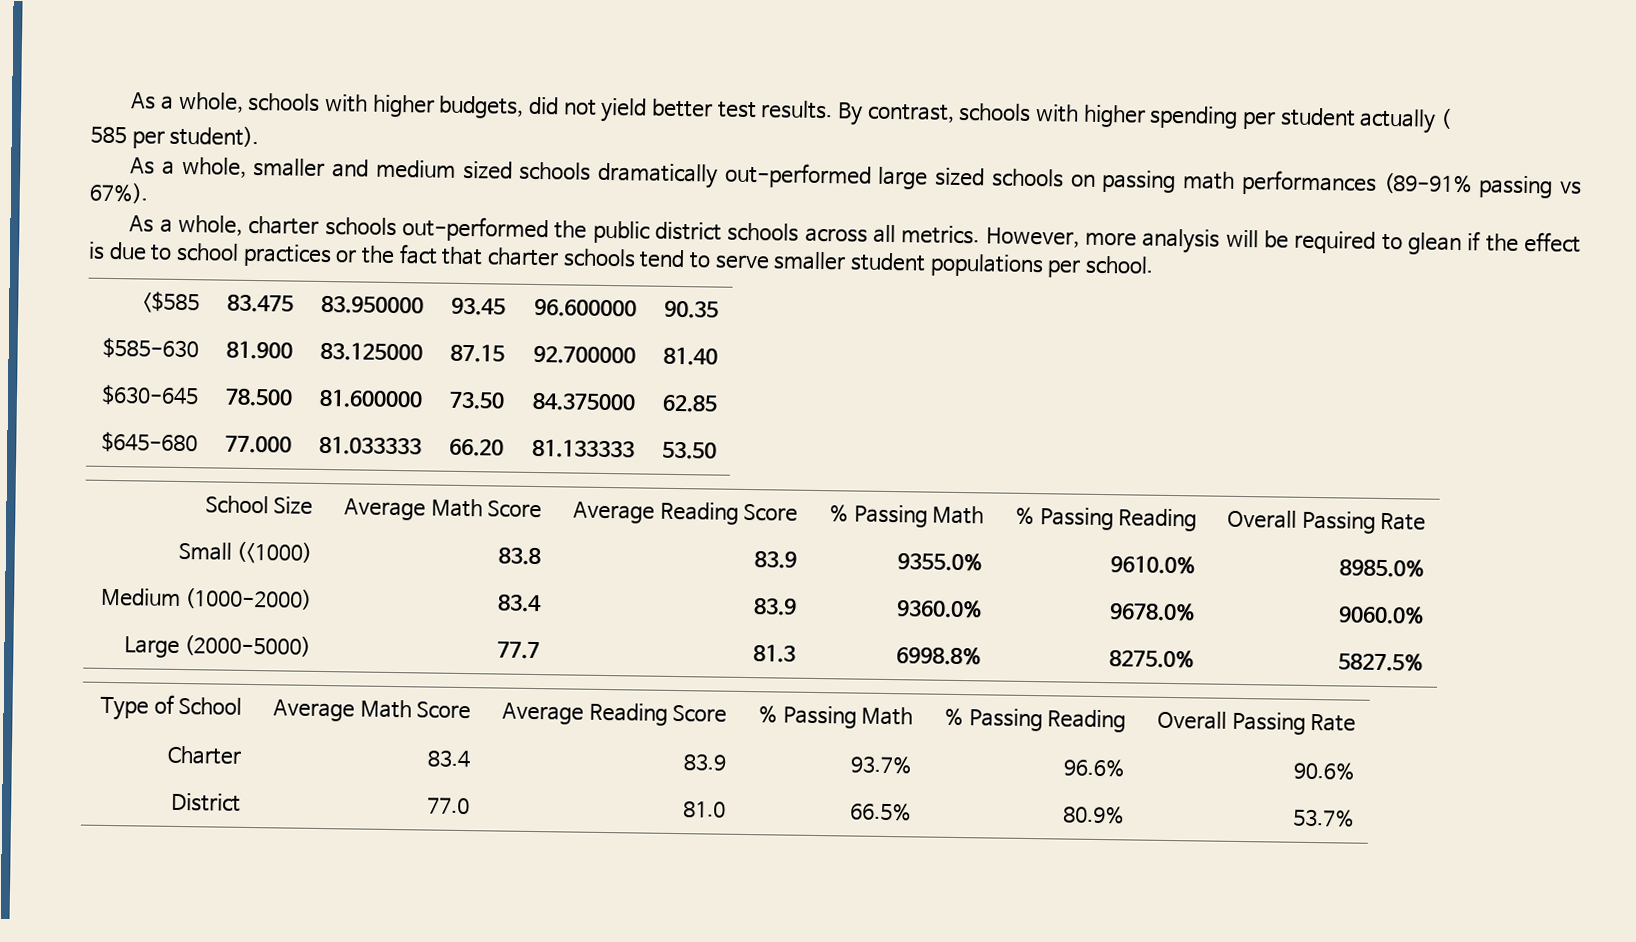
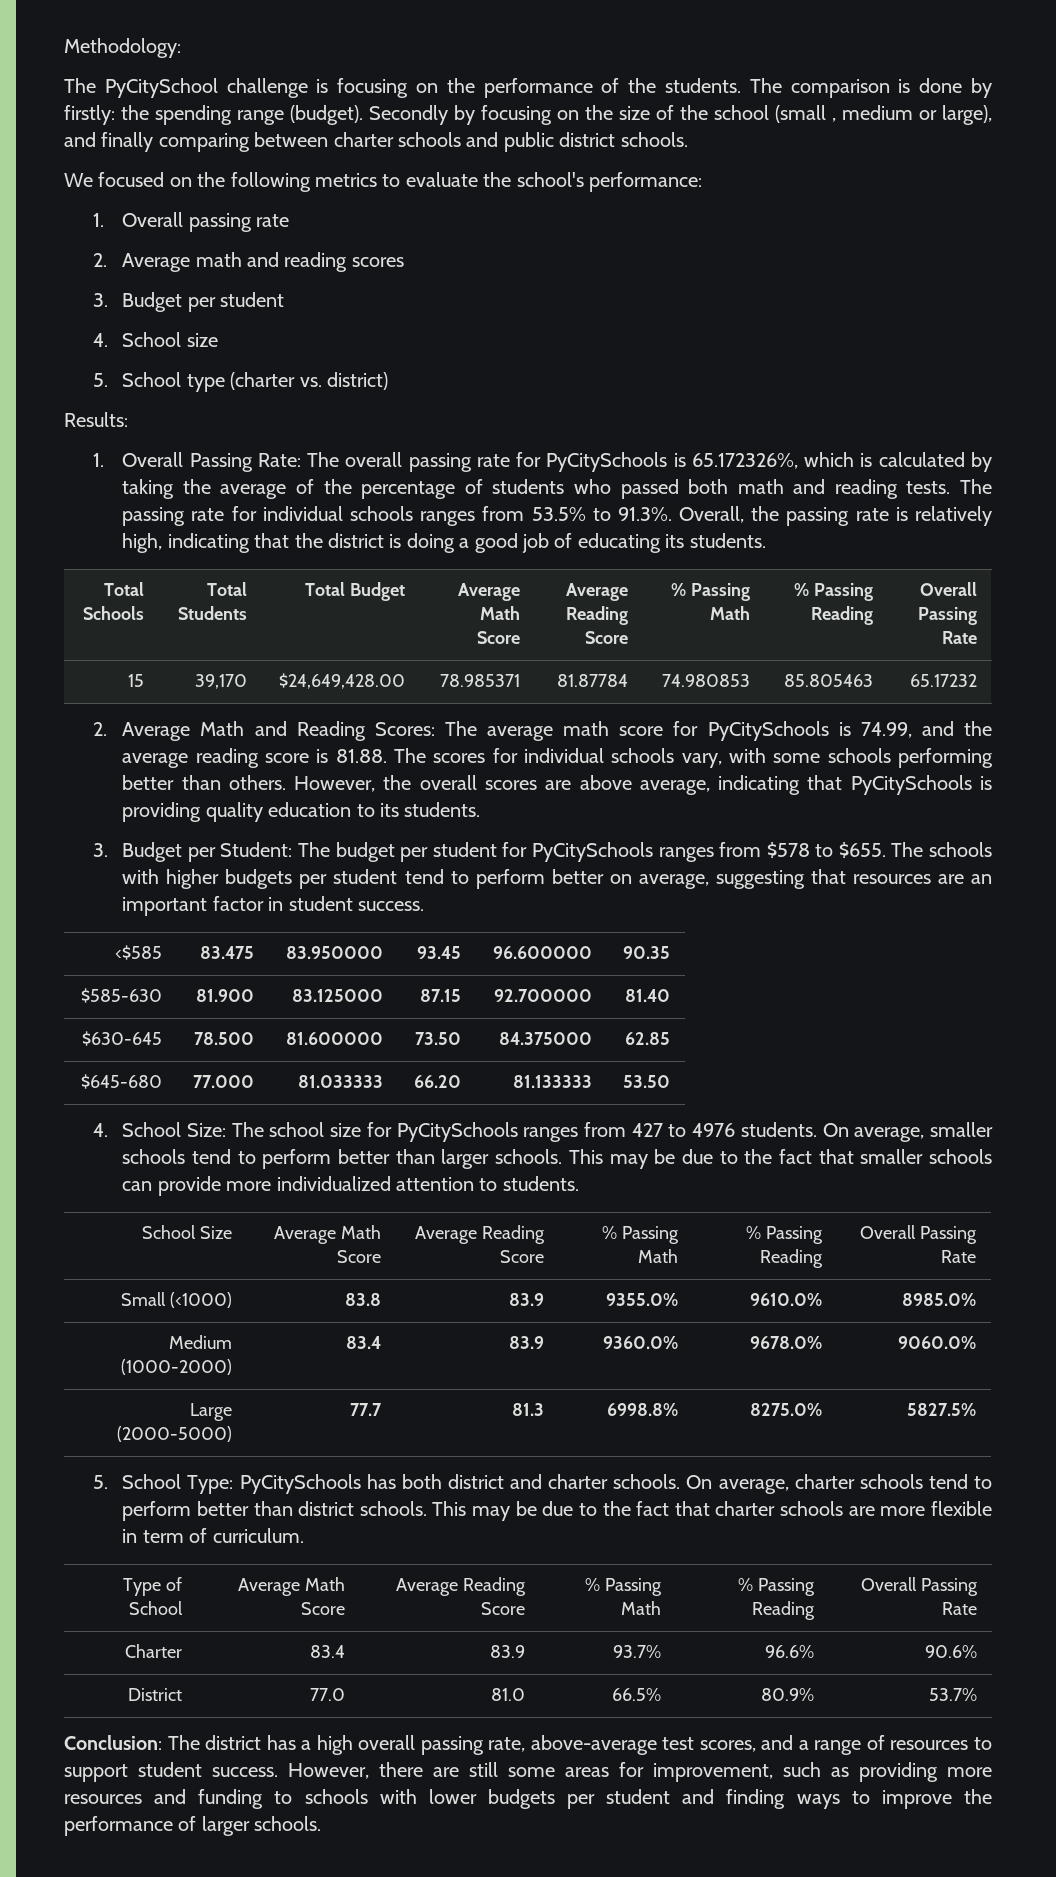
[131,91,1451,134] [90,125,260,149] [130,156,1582,199] [89,182,148,204] [129,214,1581,256] [88,241,1155,278] As a whole, schools with higher budgets, did not yield better test results. By contrast, schools with higher spending per student actually ( // 585 per student). // As a whole, smaller and medium sized schools dramatically out-performed large sized schools on passing math performances (89-91% passing vs 67%). // As a whole, charter schools out-performed the public district schools across all metrics. However, more analysis will be required to glean if the effect is due to school practices or the fact that charter schools tend to serve smaller student populations per school. -> [64,38,181,58] [64,78,992,98] [64,105,992,125] [64,132,688,152] [64,172,702,192] [93,212,290,232] [93,252,404,272] [93,292,285,312] [93,332,218,347] [93,372,388,392] [64,412,128,427] [93,452,992,472] [122,479,993,499] [122,506,992,526] [122,533,766,553] [103,582,144,596] [82,606,144,620] [206,582,247,596] [177,606,247,620] [304,582,405,601] [457,583,520,601] [479,606,520,620] [476,631,520,644] [565,583,628,601] [565,606,628,625] [584,631,628,644] [670,583,750,601] [709,606,750,620] [793,583,873,601] [810,606,873,625] [919,582,977,596] [917,607,977,625] [941,631,977,644] [127,674,144,687] [194,674,247,689] [278,673,405,689] [439,674,520,687] [556,674,628,687] [661,674,750,687] [783,674,873,687] [909,674,977,687] [93,721,992,741] [122,748,993,768] [122,775,992,795] [122,802,481,822] [93,842,993,862] [122,869,992,889] [122,896,424,916] Methodology: // The PyCitySchool challenge is focusing on the performance of the students. The comparison is done by firstly: the spending range (budget). Secondly by focusing on the size of the school (small , medium or large), and finally comparing between charter schools and public district schools. // We focused on the following metrics to evaluate the school's performance: // 1. Overall passing rate // 2. Average math and reading scores // 3. Budget per student // 4. School size // 5. School type (charter vs. district) // Results: // 1. Overall Passing Rate: The overall passing rate for PyCitySchools is 65.172326%, which is calculated by taking the average of the percentage of students who passed both math and reading tests. The passing rate for individual schools ranges from 53.5% to 91.3%. Overall, the passing rate is relatively high, indicating that the district is doing a good job of educating its students. // Total Schools | Total Students | Total Budget | Average Math Score | Average Reading Score | % Passing Math | % Passing Reading | Overall Passing Rate // 15 | 39,170 | $24,649,428.00 | 78.985371 | 81.87784 | 74.980853 | 85.805463 | 65.17232 // 2. Average Math and Reading Scores: The average math score for PyCitySchools is 74.99, and the average reading score is 81.88. The scores for individual schools vary, with some schools performing better than others. However, the overall scores are above average, indicating that PyCitySchools is providing quality education to its students. // 3. Budget per Student: The budget per student for PyCitySchools ranges from $578 to $655. The schools with higher budgets per student tend to perform better on average, suggesting that resources are an important factor in student success.
(718, 450) none -> [93,1122,994,1142] [122,1149,992,1169] [122,1176,579,1196] // 4. School Size: The school size for PyCitySchools ranges from 427 to 4976 students. On average, smaller schools tend to perform better than larger schools. This may be due to the fact that smaller schools can provide more individualized attention to students.
(1425, 662) none -> [93,1474,993,1494] [122,1501,993,1521] [122,1528,304,1543] // 5. School Type: PyCitySchools has both district and charter schools. On average, charter schools tend to perform better than district schools. This may be due to the fact that charter schools are more flexible in term of curriculum.
(1356, 818) none -> [64,1735,992,1755] [64,1762,992,1782] [64,1789,992,1809] [64,1816,322,1836] // Conclusion: The district has a high overall passing rate, above-average test scores, and a range of resources to support student success. However, there are still some areas for improvement, such as providing more resources and funding to schools with lower budgets per student and finding ways to improve the performance of larger schools.

